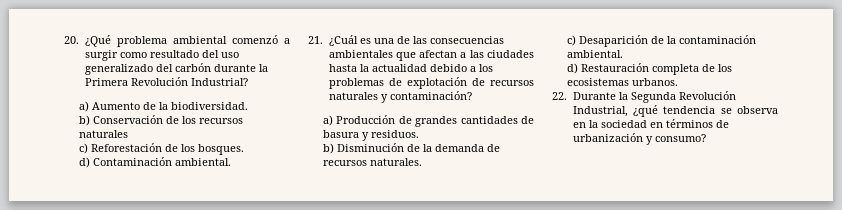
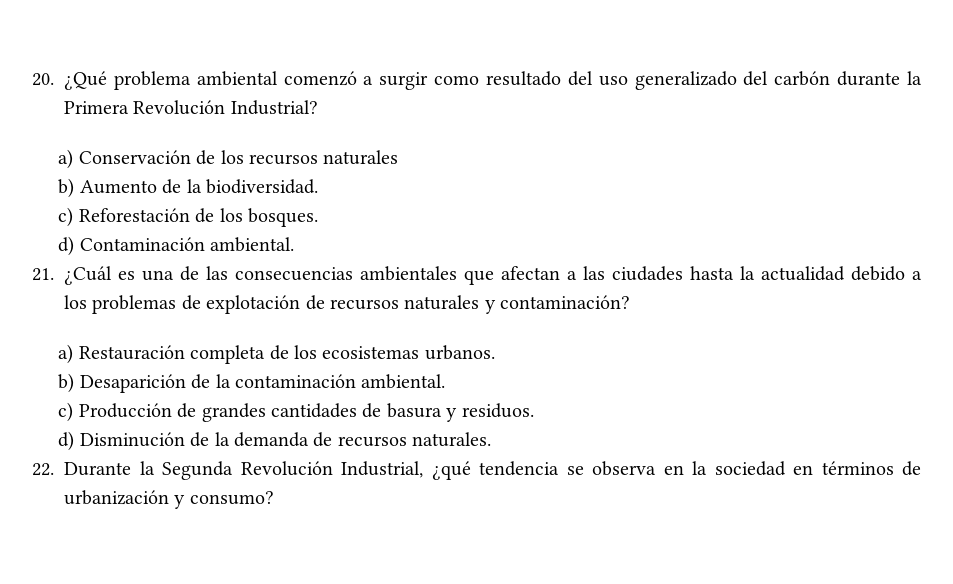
[91,102,248,110] [78,115,90,126] Aumento de la biodiversidad. // b) -> (74, 159) none
(128, 134) none -> [58,178,319,198] // b) Aumento de la biodiversidad.
(333, 120) none -> [78,345,495,364] [58,373,446,393] [58,402,74,422] Restauración completa de los ecosistemas urbanos. // b) Desaparición de la contaminación ambiental. // c)
[322,143,334,154] b) -> [58,431,75,451] d)
[566,35,756,47] [566,50,623,58] [566,63,732,75] [566,78,678,86] // c) Desaparición de la contaminación ambiental. // d) Restauración completa de los ecosistemas urbanos. -> (492, 439) none

